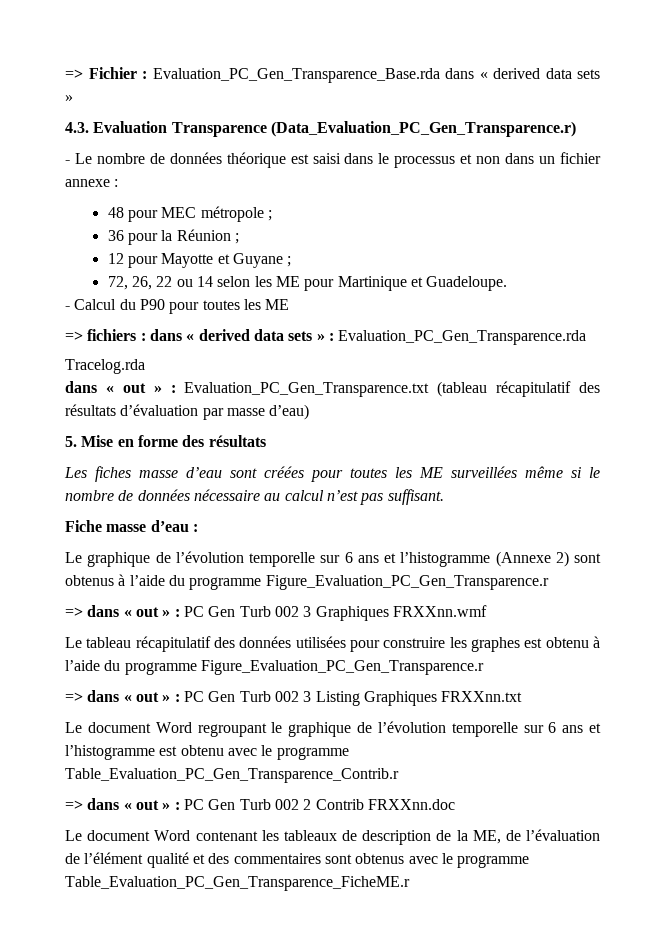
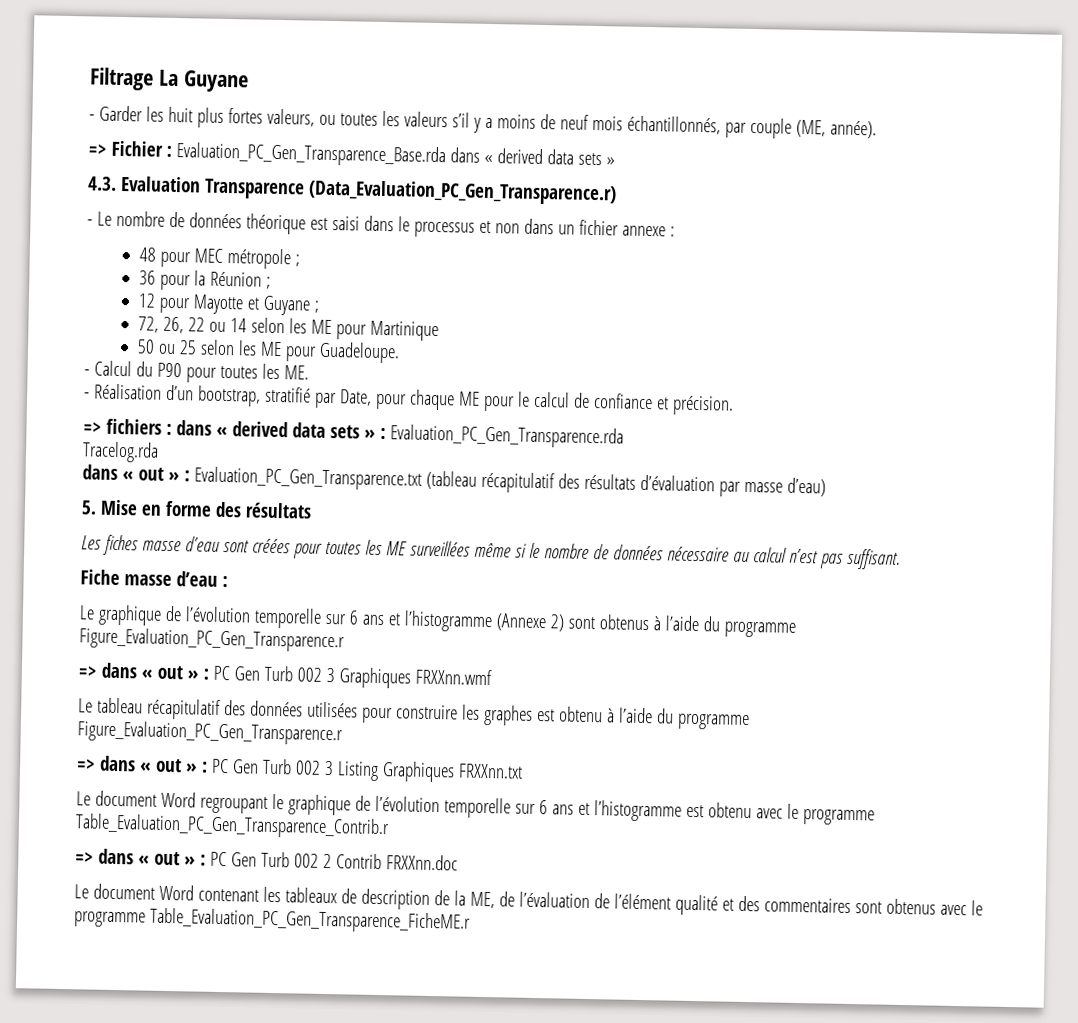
(65, 74) none -> [89,67,249,93] [89,105,877,139] Filtrage La Guyane // - Garder les huit plus fortes valeurs, ou toutes les valeurs s’il y a moins de neuf mois échantillonnés, par couple (ME, année). //
[410,277,423,287] et -> [136,339,317,362] // 50 ou 25 selon les ME pour
[265,299,290,310] ME -> [283,365,309,380] [84,383,734,416] ME. // - Réalisation d’un bootstrap, stratifié par Date, pour chaque ME pour le calcul de confiance et précision.

